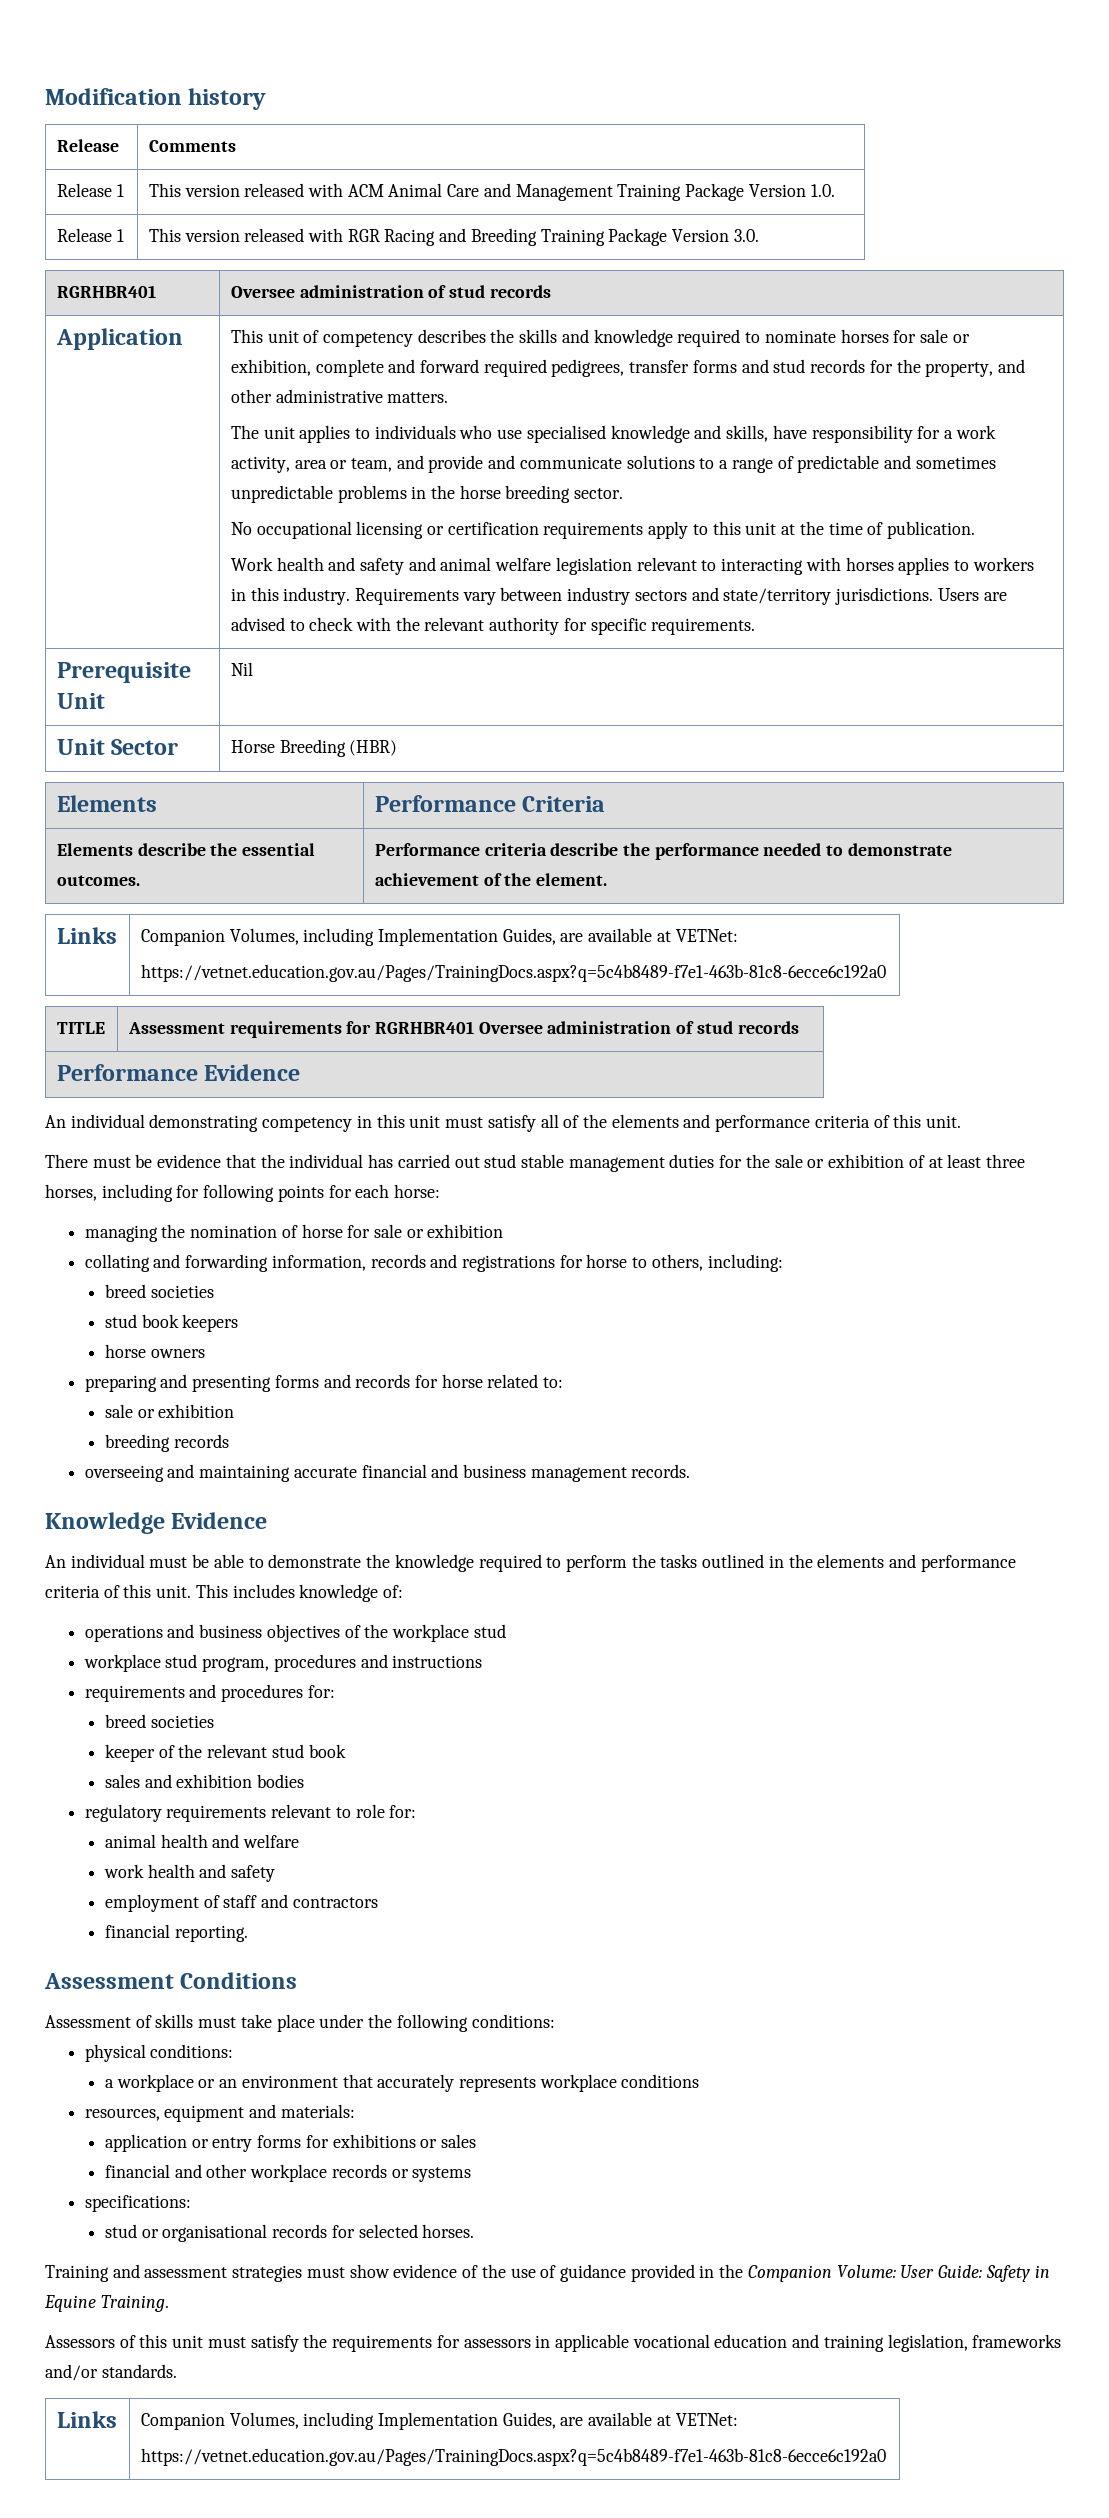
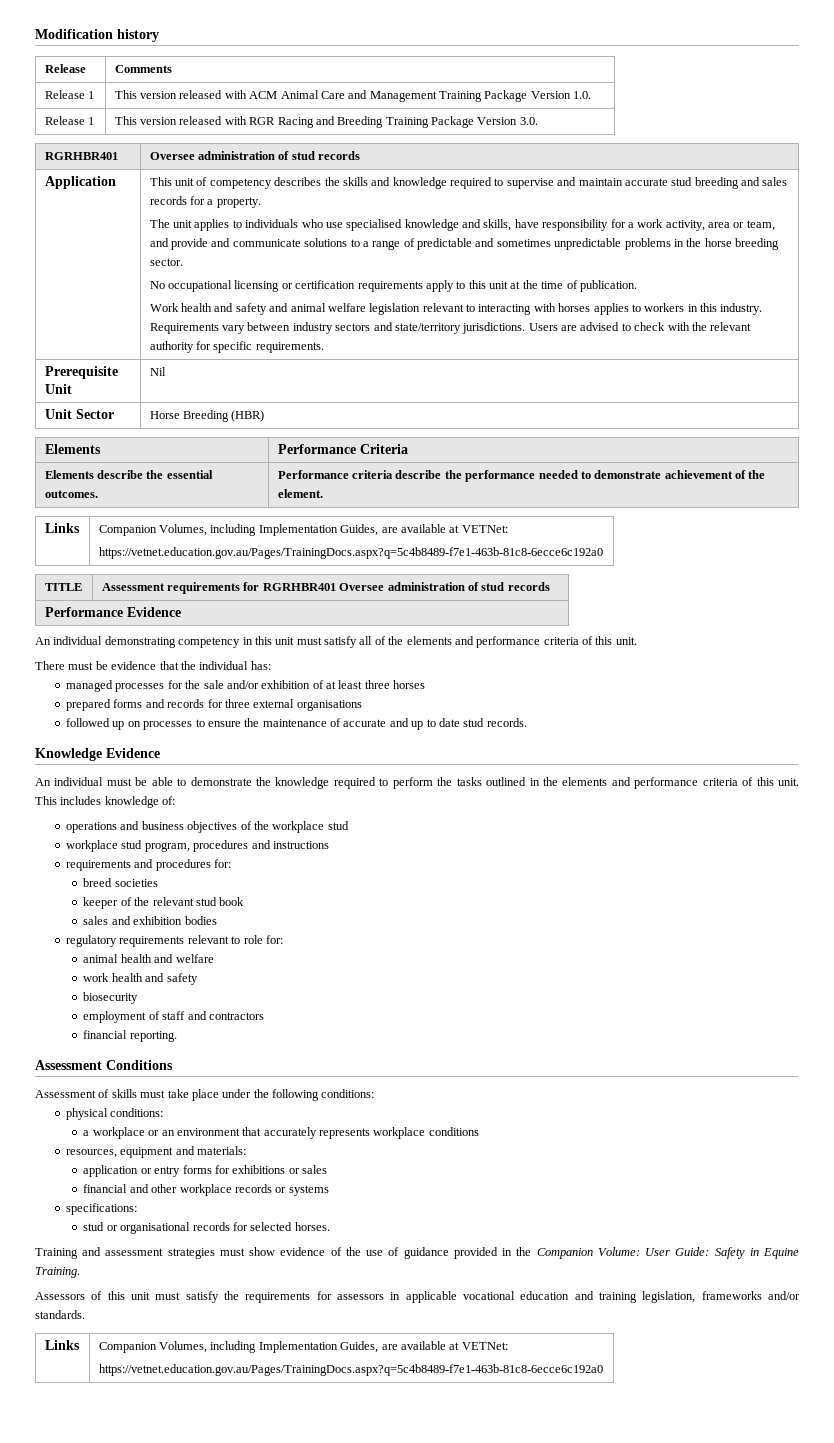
[764,329,970,343] [230,359,1025,377] [230,389,449,403] nominate horses for sale or exhibition, complete and forward required pedigrees, transfer forms and stud records for the property, and other administrative matters. -> [506,177,788,189] [149,196,261,208] supervise and maintain accurate stud breeding and sales records for a property.
[368,1154,715,1172] has carried out stud stable management duties -> [250,661,271,670] [66,680,165,692] has: // managed processes
[807,1159,825,1168] or -> [226,680,259,689] and/or
[45,1184,441,1202] [84,1224,504,1242] [84,1254,783,1272] [104,1284,214,1298] [104,1314,239,1332] [104,1344,205,1358] [84,1374,564,1392] [104,1404,235,1418] [104,1434,229,1452] [84,1464,627,1482] horses, including for following points for each horse: // managing the nomination of horse for sale or exhibition // collating and forwarding information, records and registrations for horse to others, including: // breed societies // stud book keepers // horse owners // preparing and presenting forms and records for horse related to: // sale or exhibition // breeding records // overseeing and maintaining accurate financial and business management -> [393,680,426,689] [66,699,362,711] [66,718,485,730] horses // prepared forms and records for three external organisations // followed up on processes to ensure the maintenance of accurate and up to date stud
(276, 1873) none -> [83,992,139,1004] // biosecurity

